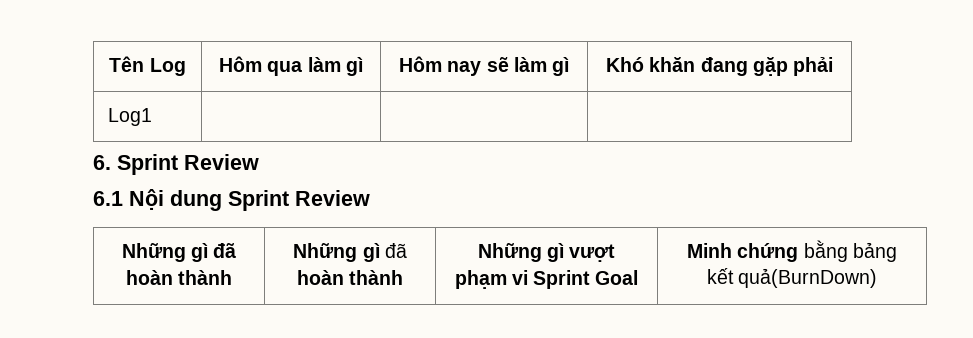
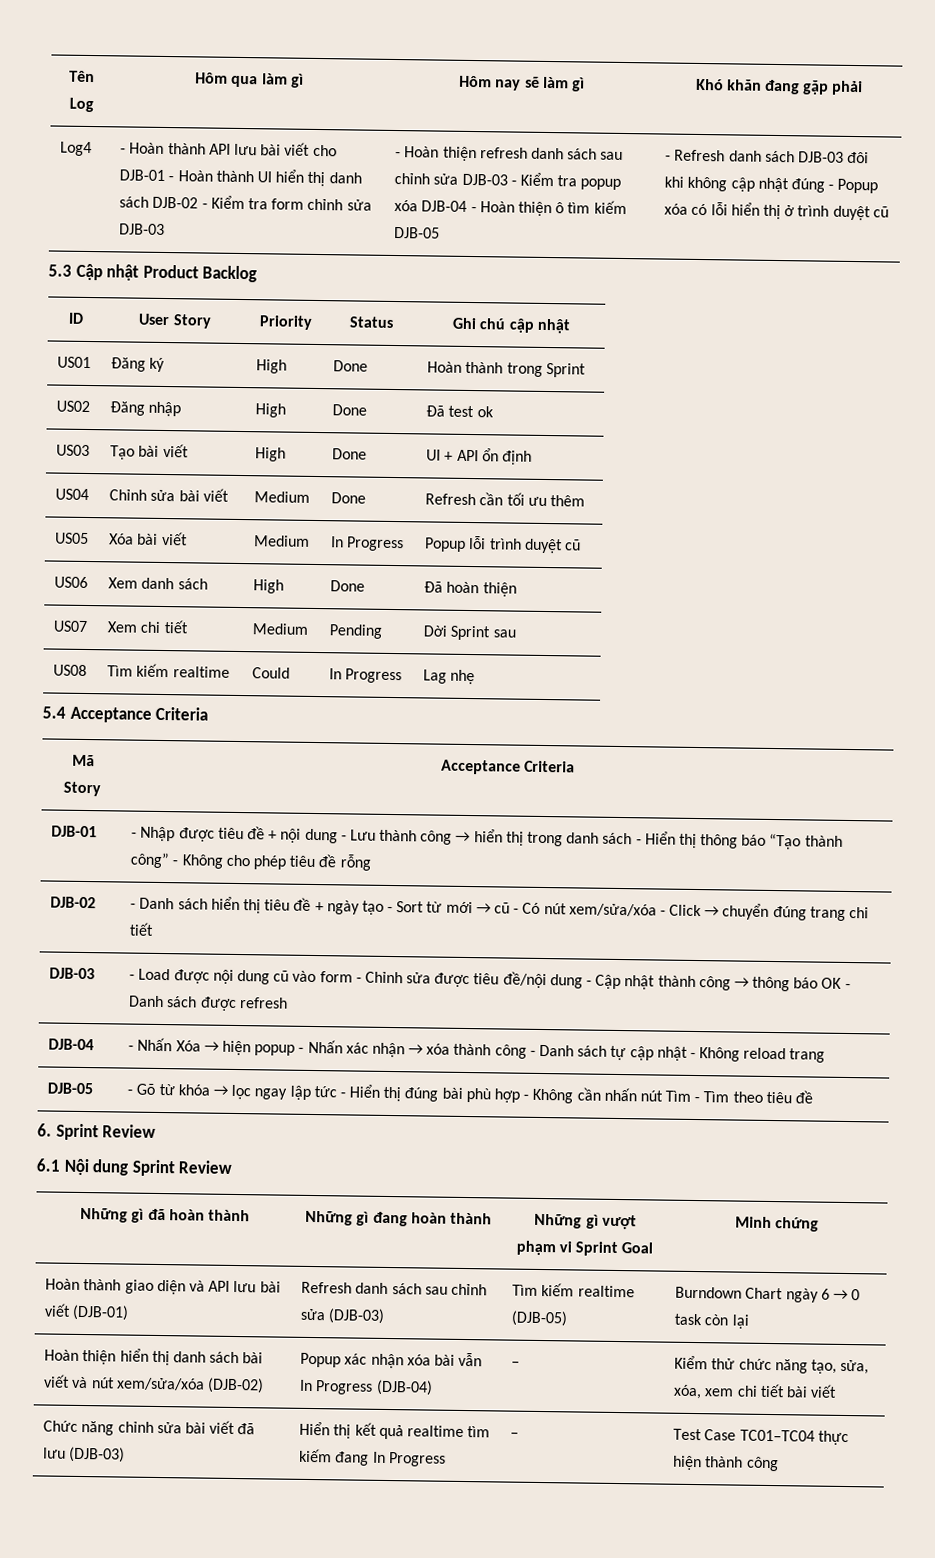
[107,108,152,126] Log1 | | | -> [60,141,93,157] [120,142,337,157] [119,169,362,187] [119,195,372,211] [119,223,166,235] [395,146,624,162] [394,172,622,190] [394,199,627,217] [394,226,441,239] [665,149,870,164] [664,176,879,194] [664,202,889,221] [48,263,258,283] [67,312,84,324] [138,313,212,329] [259,315,313,330] [349,316,394,328] [452,317,571,334] [57,356,92,369] [111,357,166,373] [256,359,288,374] [333,360,369,372] [427,361,586,378] [56,400,91,413] [110,401,182,417] [255,403,287,418] [332,404,368,416] [426,405,494,418] [56,444,91,457] [110,443,189,460] [255,447,287,462] [332,448,368,460] [426,448,532,465] [55,488,90,501] [109,488,229,502] [254,491,311,503] [331,492,367,504] [425,492,585,507] [55,532,90,545] [109,531,188,546] [254,535,311,547] [331,536,405,552] [424,536,581,554] [54,576,89,589] [108,577,208,590] [253,579,285,594] [330,580,366,592] [424,581,517,597] [53,620,89,633] [107,620,189,634] [252,623,310,635] [329,624,384,639] [423,625,516,641] [53,664,88,677] [107,663,230,678] [252,667,291,679] [329,668,403,684] [423,669,476,685] [42,706,209,723] [71,754,95,767] [63,781,101,797] [440,759,576,775] [51,825,98,838] [131,826,843,850] [130,852,372,871] [50,896,97,909] [130,896,870,921] [129,922,155,936] [49,967,96,980] [129,968,851,992] [128,995,288,1011] [48,1038,95,1051] [128,1037,826,1063] [47,1082,94,1095] [127,1083,814,1104] Log4 | - Hoàn thành API lưu bài viết cho DJB-01 - Hoàn thành UI hiển thị danh sách DJB-02 - Kiểm tra form chỉnh sửa DJB-03 | - Hoàn thiện refresh danh sách sau chỉnh sửa DJB-03 - Kiểm tra popup xóa DJB-04 - Hoàn thiện ô tìm kiếm DJB-05 | - Refresh danh sách DJB-03 đôi khi không cập nhật đúng - Popup xóa có lỗi hiển thị ở trình duyệt cũ // 5.3 Cập nhật Product Backlog // ID | User Story | Priority | Status | Ghi chú cập nhật // US01 | Đăng ký | High | Done | Hoàn thành trong Sprint // US02 | Đăng nhập | High | Done | Đã test ok // US03 | Tạo bài viết | High | Done | UI + API ổn định // US04 | Chỉnh sửa bài viết | Medium | Done | Refresh cần tối ưu thêm // US05 | Xóa bài viết | Medium | In Progress | Popup lỗi trình duyệt cũ // US06 | Xem danh sách | High | Done | Đã hoàn thiện // US07 | Xem chi tiết | Medium | Pending | Dời Sprint sau // US08 | Tìm kiếm realtime | Could | In Progress | Lag nhẹ // 5.4 Acceptance Criteria // Mã Story | Acceptance Criteria // DJB-01 | - Nhập được tiêu đề + nội dung - Lưu thành công → hiển thị trong danh sách - Hiển thị thông báo “Tạo thành công” - Không cho phép tiêu đề rỗng // DJB-02 | - Danh sách hiển thị tiêu đề + ngày tạo - Sort từ mới → cũ - Có nút xem/sửa/xóa - Click → chuyển đúng trang chi tiết // DJB-03 | - Load được nội dung cũ vào form - Chỉnh sửa được tiêu đề/nội dung - Cập nhật thành công → thông báo OK - Danh sách được refresh // DJB-04 | - Nhấn Xóa → hiện popup - Nhấn xác nhận → xóa thành công - Danh sách tự cập nhật - Không reload trang // DJB-05 | - Gõ từ khóa → lọc ngay lập tức - Hiển thị đúng bài phù hợp - Không cần nhấn nút Tìm - Tìm theo tiêu đề
[384,243,407,258] đã -> [372,1211,408,1227] đang
[803,240,897,262] [706,268,878,288] bằng bảng kết quả(BurnDown) -> [45,1278,281,1295] [44,1303,130,1321] [301,1281,487,1296] [300,1308,386,1324] [512,1283,635,1298] [511,1310,569,1327] [675,1286,861,1303] [674,1313,750,1329] [44,1348,264,1366] [43,1374,264,1394] [300,1352,483,1369] [299,1379,433,1396] [511,1361,521,1367] [674,1355,870,1375] [673,1383,838,1400] [43,1420,256,1436] [43,1446,126,1463] [299,1421,491,1440] [299,1448,446,1467] [510,1432,520,1438] [673,1428,849,1446] [672,1455,779,1472] // Hoàn thành giao diện và API lưu bài viết (DJB-01) | Refresh danh sách sau chỉnh sửa (DJB-03) | Tìm kiếm realtime (DJB-05) | Burndown Chart ngày 6 → 0 task còn lại // Hoàn thiện hiển thị danh sách bài viết và nút xem/sửa/xóa (DJB-02) | Popup xác nhận xóa bài vẫn In Progress (DJB-04) | – | Kiểm thử chức năng tạo, sửa, xóa, xem chi tiết bài viết // Chức năng chỉnh sửa bài viết đã lưu (DJB-03) | Hiển thị kết quả realtime tìm kiếm đang In Progress | – | Test Case TC01–TC04 thực hiện thành công

